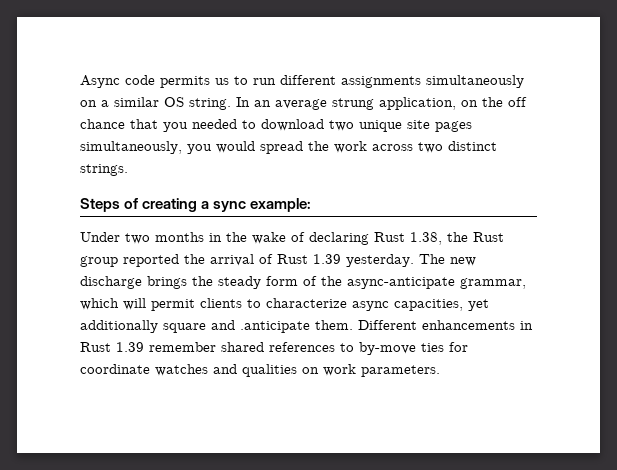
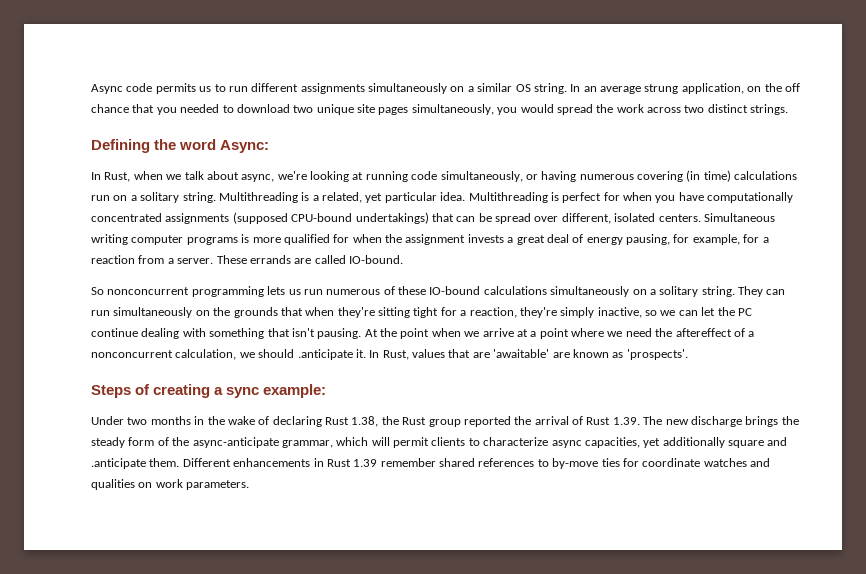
(128, 170) none -> [91,139,270,153] [91,170,798,182] [91,192,794,203] [91,212,775,224] [91,234,769,245] [91,255,403,264] [91,286,786,297] [91,307,752,318] [91,328,755,339] [91,349,688,360] // Defining the word Async: // In Rust, when we talk about async, we're looking at running code simultaneously, or having numerous covering (in time) calculations run on a solitary string. Multithreading is a related, yet particular idea. Multithreading is perfect for when you have computationally concentrated assignments (supposed CPU-bound undertakings) that can be spread over different, isolated centers. Simultaneous writing computer programs is more qualified for when the assignment invests a great deal of energy pausing, for example, for a reaction from a server. These errands are called IO-bound. // So nonconcurrent programming lets us run numerous of these IO-bound calculations simultaneously on a solitary string. They can run simultaneously on the grounds that when they're sitting tight for a reaction, they're simply inactive, so we can let the PC continue dealing with something that isn't pausing. At the point when we arrive at a point where we need the aftereffect of a nonconcurrent calculation, we should .anticipate it. In Rust, values that are 'awaitable' are known as 'prospects'.
[313,254,414,267] 1.39 yesterday. -> [612,417,640,425] 1.39.

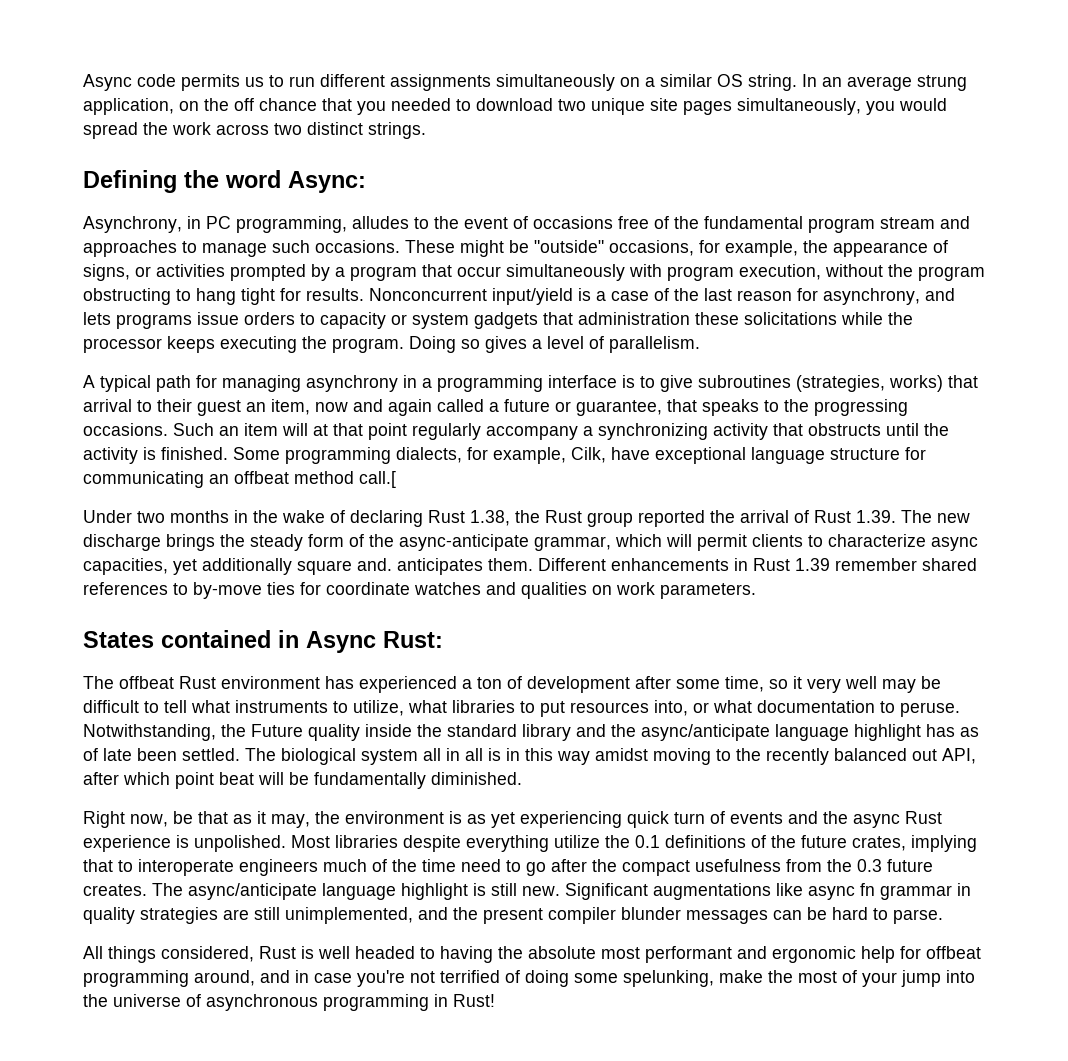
[91,170,798,182] [91,192,794,203] [91,212,775,224] [91,234,769,245] [91,255,403,264] [91,286,786,297] [91,307,752,318] [91,328,755,339] [91,349,688,360] [91,384,327,398] In Rust, when we talk about async, we're looking at running code simultaneously, or having numerous covering (in time) calculations run on a solitary string. Multithreading is a related, yet particular idea. Multithreading is perfect for when you have computationally concentrated assignments (supposed CPU-bound undertakings) that can be spread over different, isolated centers. Simultaneous writing computer programs is more qualified for when the assignment invests a great deal of energy pausing, for example, for a reaction from a server. These errands are called IO-bound. // So nonconcurrent programming lets us run numerous of these IO-bound calculations simultaneously on a solitary string. They can run simultaneously on the grounds that when they're sitting tight for a reaction, they're simply inactive, so we can let the PC continue dealing with something that isn't pausing. At the point when we arrive at a point where we need the aftereffect of a nonconcurrent calculation, we should .anticipate it. In Rust, values that are 'awaitable' are known as 'prospects'. // Steps of creating a sync example: -> [83,216,970,233] [83,240,948,257] [83,264,985,281] [83,288,955,305] [83,312,913,329] [83,336,700,353] [83,375,978,392] [83,399,908,416] [83,423,949,440] [83,447,926,464] [83,471,396,488] Asynchrony, in PC programming, alludes to the event of occasions free of the fundamental program stream and approaches to manage such occasions. These might be "outside" occasions, for example, the appearance of signs, or activities prompted by a program that occur simultaneously with program execution, without the program obstructing to hang tight for results. Nonconcurrent input/yield is a case of the last reason for asynchrony, and lets programs issue orders to capacity or system gadgets that administration these solicitations while the processor keeps executing the program. Doing so gives a level of parallelism. // A typical path for managing asynchrony in a programming interface is to give subroutines (strategies, works) that arrival to their guest an item, now and again called a future or guarantee, that speaks to the progressing occasions. Such an item will at that point regularly accompany a synchronizing activity that obstructs until the activity is finished. Some programming dialects, for example, Cilk, have exceptional language structure for communicating an offbeat method call.[
[767,437,788,446] [91,458,146,469] and .anticipate -> [357,558,483,575] and. anticipates
(250, 485) none -> [83,630,443,653] [83,676,941,693] [83,700,960,717] [83,724,979,741] [83,748,976,765] [83,772,522,789] [83,811,942,828] [83,835,977,852] [83,859,933,876] [83,883,971,900] [83,907,943,924] [83,946,981,963] [83,970,975,987] [83,994,495,1011] // States contained in Async Rust: // The offbeat Rust environment has experienced a ton of development after some time, so it very well may be difficult to tell what instruments to utilize, what libraries to put resources into, or what documentation to peruse. Notwithstanding, the Future quality inside the standard library and the async/anticipate language highlight has as of late been settled. The biological system all in all is in this way amidst moving to the recently balanced out API, after which point beat will be fundamentally diminished. // Right now, be that as it may, the environment is as yet experiencing quick turn of events and the async Rust experience is unpolished. Most libraries despite everything utilize the 0.1 definitions of the future crates, implying that to interoperate engineers much of the time need to go after the compact usefulness from the 0.3 future creates. The async/anticipate language highlight is still new. Significant augmentations like async fn grammar in quality strategies are still unimplemented, and the present compiler blunder messages can be hard to parse. // All things considered, Rust is well headed to having the absolute most performant and ergonomic help for offbeat programming around, and in case you're not terrified of doing some spelunking, make the most of your jump into the universe of asynchronous programming in Rust!

